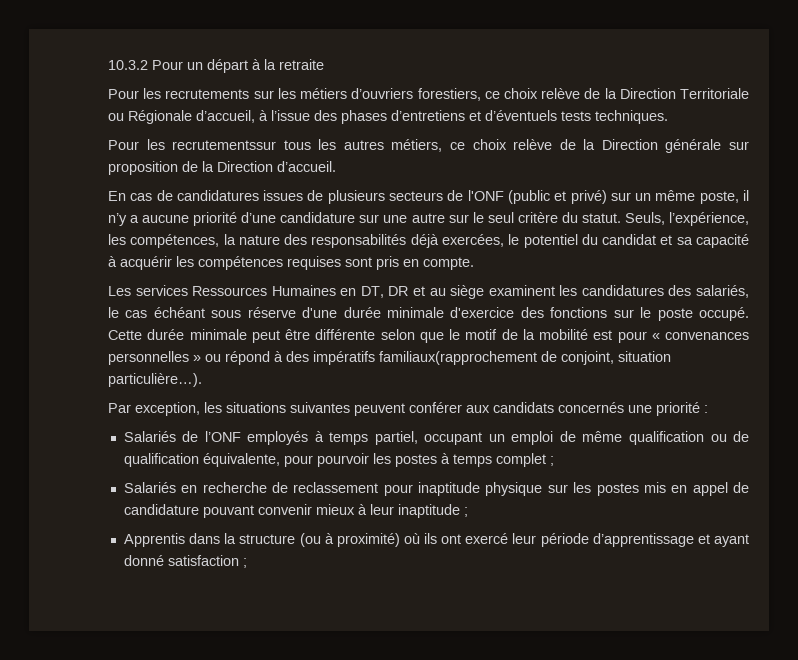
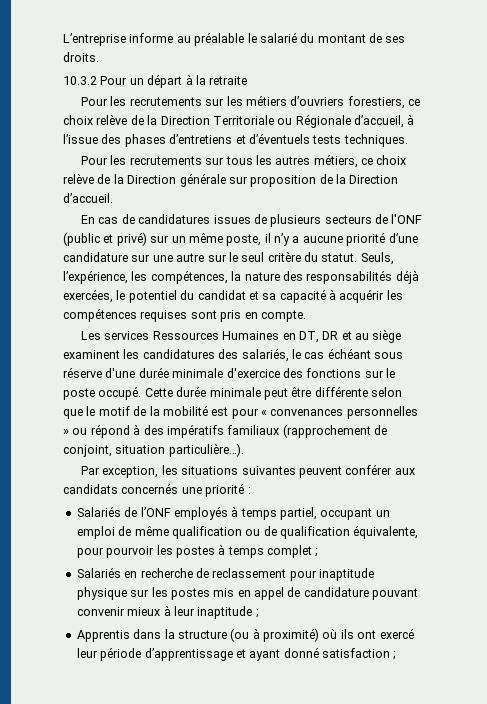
(108, 65) none -> [63,32,406,46] [63,52,99,62] L’entreprise informe au préalable le salarié du montant de ses droits. //
[172,140,277,150] recrutementssur -> [129,156,225,165] recrutements sur
[379,351,537,365] familiaux(rapprochement -> [227,424,371,438] familiaux (rapprochement

